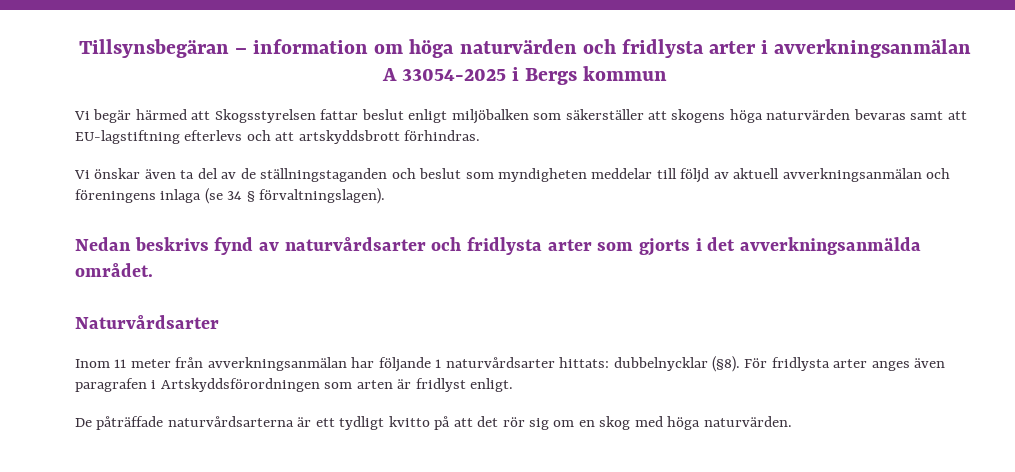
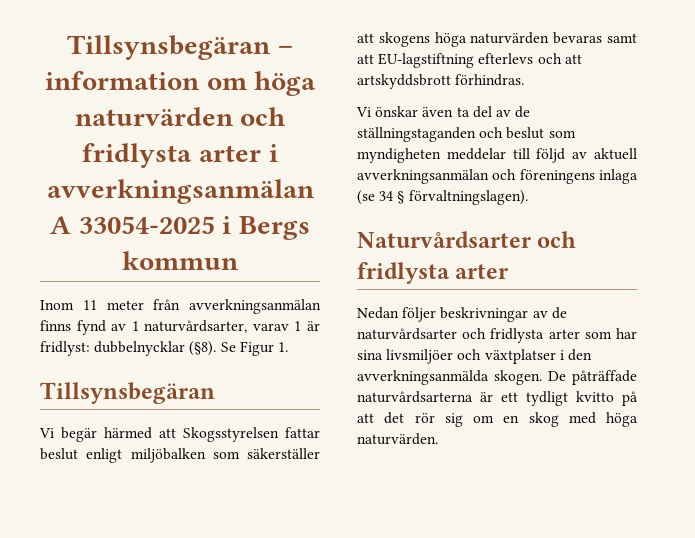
(668, 73) none -> [40,299,321,314] [40,320,320,335] [40,341,288,356] [40,382,215,404] // Inom 11 meter från avverkningsanmälan finns fynd av 1 naturvårdsarter, varav 1 är fridlyst: dubbelnycklar (§8). Se Figur 1. // Tillsynsbegäran
[75,237,280,255] Nedan beskrivs fynd av -> [357,231,577,248] [357,262,509,284] [357,307,567,322] Naturvårdsarter och fridlysta arter // Nedan följer beskrivningar av de
[639,237,922,256] [75,263,153,277] [75,315,219,329] [75,356,946,372] [75,378,514,392] gjorts i det avverkningsanmälda området. // Naturvårdsarter // Inom 11 meter från avverkningsanmälan har följande 1 naturvårdsarter hittats: dubbelnycklar (§8). För fridlysta arter anges även paragrafen i Artskyddsförordningen som arten är fridlyst enligt. // -> [616,328,637,339] [357,349,592,364] [357,370,542,385] har sina livsmiljöer och växtplatser i den avverkningsanmälda skogen.

